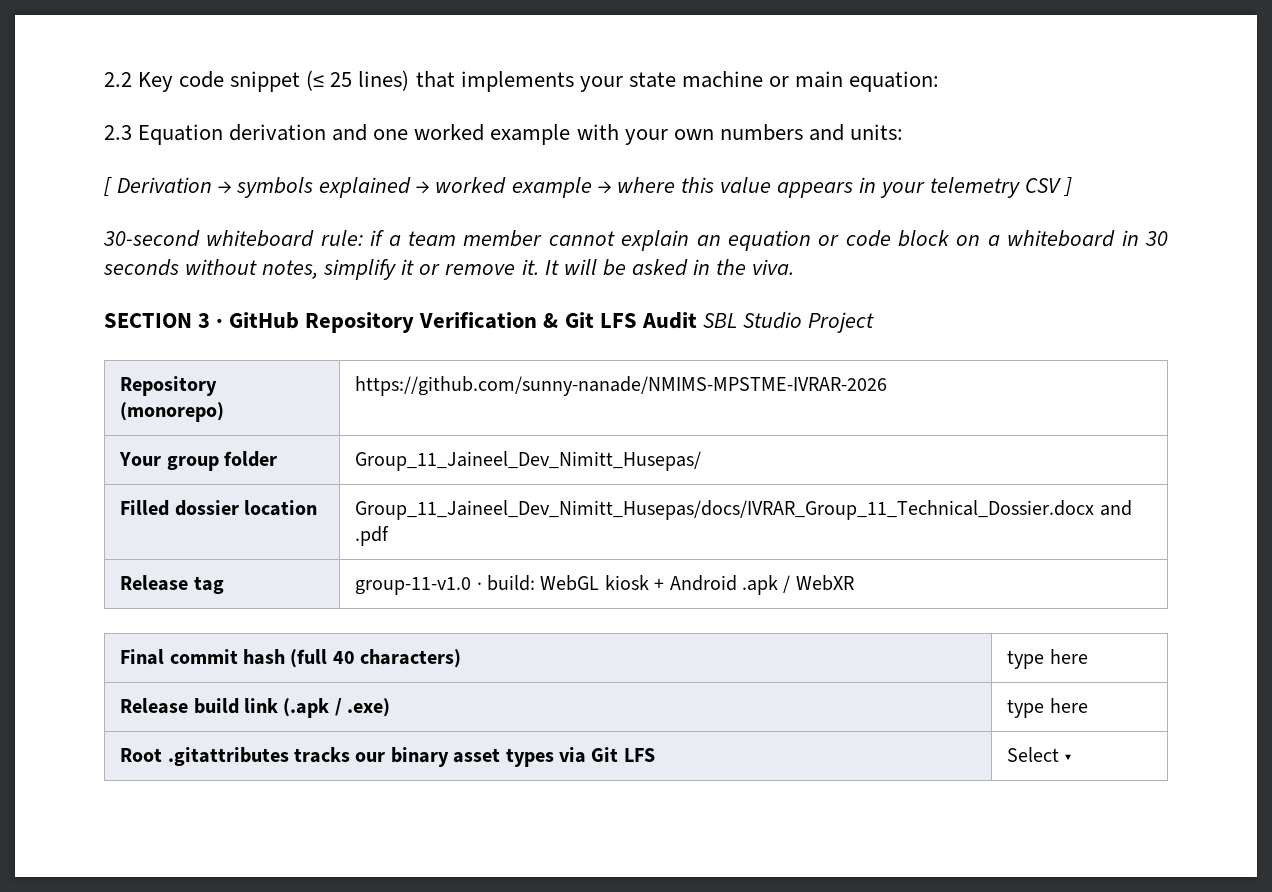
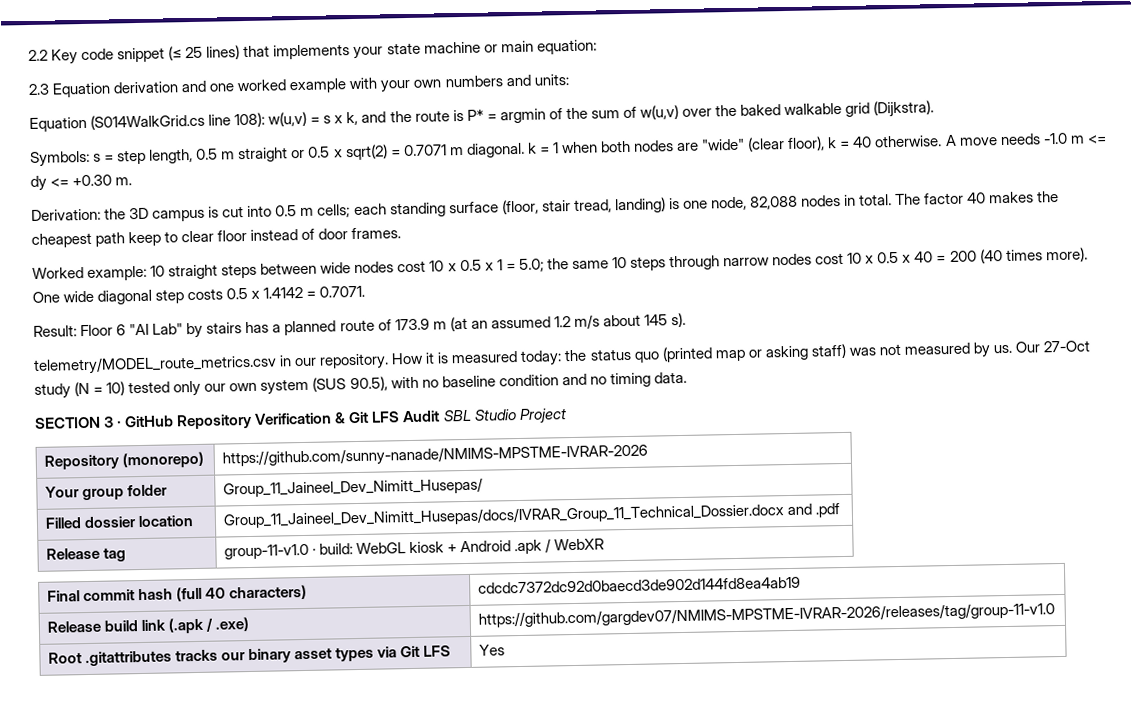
[104,177,1073,198] [103,230,1169,251] [103,259,795,280] [ Derivation → symbols explained → worked example → where this value appears in your telemetry CSV ] // 30-second whiteboard rule: if a team member cannot explain an equation or code block on a whiteboard in 30 seconds without notes, simplify it or remove it. It will be asked in the viva. -> [29,100,935,132] [30,132,1107,167] [30,174,133,191] [31,190,1060,222] [31,227,402,248] [32,247,1088,281] [32,285,366,305] [33,312,687,339] [33,340,1091,375] [34,371,687,399] Equation (S014WalkGrid.cs line 108): w(u,v) = s x k, and the route is P* = argmin of the sum of w(u,v) over the baked walkable grid (Dijkstra). // Symbols: s = step length, 0.5 m straight or 0.5 x sqrt(2) = 0.7071 m diagonal. k = 1 when both nodes are "wide" (clear floor), k = 40 otherwise. A move needs -1.0 m <= dy <= +0.30 m. // Derivation: the 3D campus is cut into 0.5 m cells; each standing surface (floor, stair tread, landing) is one node, 82,088 nodes in total. The factor 40 makes the cheapest path keep to clear floor instead of door frames. // Worked example: 10 straight steps between wide nodes cost 10 x 0.5 x 1 = 5.0; the same 10 steps through narrow nodes cost 10 x 0.5 x 40 = 200 (40 times more). One wide diagonal step costs 0.5 x 1.4142 = 0.7071. // Result: Floor 6 "AI Lab" by stairs has a planned route of 173.9 m (at an assumed 1.2 m/s about 145 s). // telemetry/MODEL_route_metrics.csv in our repository. How it is measured today: the status quo (printed map or asking staff) was not measured by us. Our 27-Oct study (N = 10) tested only our own system (SUS 90.5), with no baseline condition and no timing data.
[1007,649,1088,669] type here -> [477,576,801,594] cdcdc7372dc92d0baecd3de902d144fd8ea4ab19
[1007,698,1088,718] type here -> [477,602,1055,628] https://github.com/gargdev07/NMIMS-MPSTME-IVRAR-2026/releases/tag/group-11-v1.0
[1007,747,1071,762] Select ▾ -> [478,644,505,656] Yes

